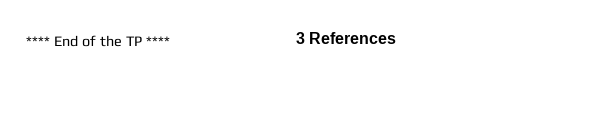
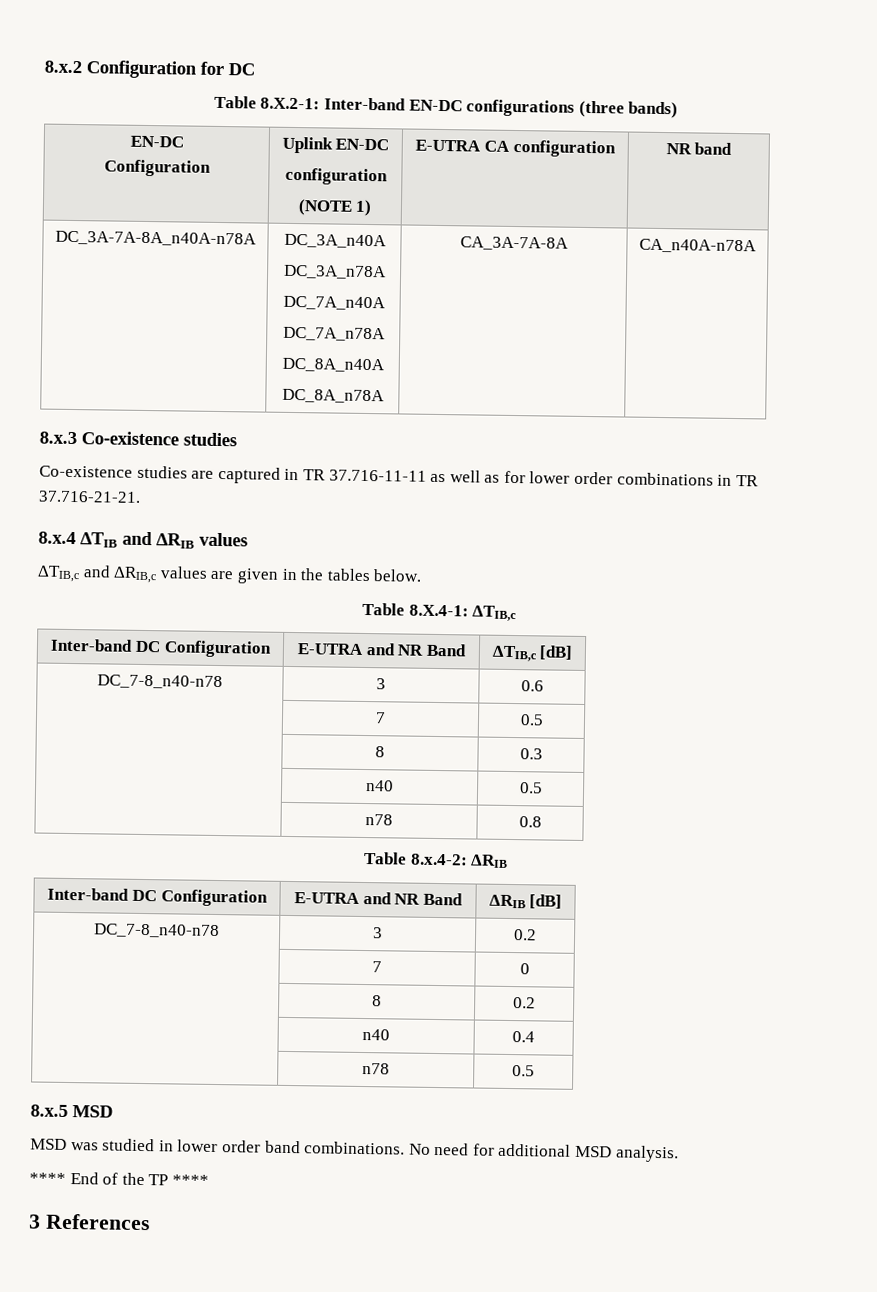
(26, 41) none -> [44,60,255,79] [213,95,679,119] [129,135,184,148] [103,159,211,177] [281,136,390,154] [284,167,388,186] [297,199,373,217] [415,139,616,158] [665,142,733,155] [55,230,257,247] [283,233,387,249] [282,264,387,280] [282,295,386,311] [282,326,386,342] [281,357,385,373] [281,388,385,404] [460,236,569,251] [639,238,757,254] [39,431,237,447] [39,465,759,487] [38,490,141,503] [38,531,248,549] [37,565,423,584] [361,602,518,622] [50,638,272,658] [297,643,467,657] [491,645,574,662] [97,674,223,690] [376,678,386,690] [520,680,544,692] [375,712,386,724] [519,714,544,726] [375,746,385,758] [519,748,543,760] [366,780,394,792] [519,782,543,794] [365,814,393,826] [518,816,542,828] [363,851,509,868] [47,887,268,907] [294,891,463,906] [488,894,563,909] [94,923,220,939] [373,927,383,939] [514,929,537,941] [372,961,382,973] [519,963,530,975] [372,995,382,1007] [513,997,536,1009] [362,1029,390,1041] [512,1031,535,1043] [362,1063,390,1075] [512,1065,535,1077] [30,1104,113,1118] [30,1138,679,1163] 8.x.2 Configuration for DC // Table 8.X.2-1: Inter-band EN-DC configurations (three bands) // EN-DC // Configuration | Uplink EN-DC // configuration // (NOTE 1) | E-UTRA CA configuration | NR band // DC_3A-7A-8A_n40A-n78A | DC_3A_n40A // DC_3A_n78A // DC_7A_n40A // DC_7A_n78A // DC_8A_n40A // DC_8A_n78A | CA_3A-7A-8A | CA_n40A-n78A // 8.x.3 Co-existence studies // Co-existence studies are captured in TR 37.716-11-11 as well as for lower order combinations in TR 37.716-21-21. // 8.x.4 ∆TIB and ∆RIB values // ΔTIB,c and ΔRIB,c values are given in the tables below. // Table 8.X.4-1: ΔTIB,c // Inter-band DC Configuration | E-UTRA and NR Band | ΔTIB,c [dB] // DC_7-8_n40-n78 | 3 | 0.6 // | 7 | 0.5 // | 8 | 0.3 // | n40 | 0.5 // | n78 | 0.8 // Table 8.x.4-2: ΔRIB // Inter-band DC Configuration | E-UTRA and NR Band | ΔRIB [dB] // DC_7-8_n40-n78 | 3 | 0.2 // | 7 | 0 // | 8 | 0.2 // | n40 | 0.4 // | n78 | 0.5 // 8.x.5 MSD // MSD was studied in lower order band combinations. No need for additional MSD analysis. //

